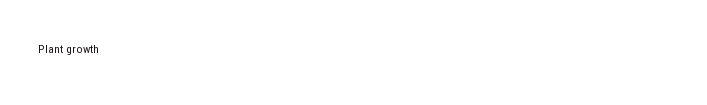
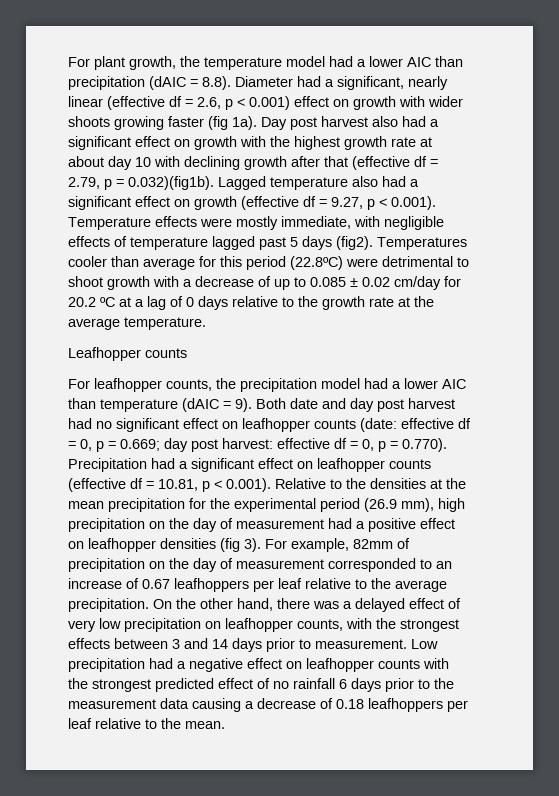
[38,45,100,55] Plant growth -> [68,56,463,70] [68,76,448,90] [68,96,463,110] [68,116,439,130] [68,136,432,150] [68,156,438,170] [68,176,419,190] [68,196,436,210] [68,216,444,230] [68,236,467,250] [68,256,469,270] [68,276,461,290] [68,296,434,310] [68,317,206,330] [68,347,187,361] [68,378,466,392] [68,398,455,412] [68,418,471,432] [68,438,447,452] [68,458,431,472] [68,478,466,492] [68,498,465,512] [68,518,455,532] [68,538,410,552] [68,558,452,572] [68,578,447,592] [68,598,461,612] [68,618,459,632] [68,638,438,652] [68,658,449,672] [68,678,454,692] [68,698,468,712] [68,718,225,729] For plant growth, the temperature model had a lower AIC than precipitation (dAIC = 8.8). Diameter had a significant, nearly linear (effective df = 2.6, p < 0.001) effect on growth with wider shoots growing faster (fig 1a). Day post harvest also had a significant effect on growth with the highest growth rate at about day 10 with declining growth after that (effective df = 2.79, p = 0.032)(fig1b). Lagged temperature also had a significant effect on growth (effective df = 9.27, p < 0.001). Temperature effects were mostly immediate, with negligible effects of temperature lagged past 5 days (fig2). Temperatures cooler than average for this period (22.8ºC) were detrimental to shoot growth with a decrease of up to 0.085 ± 0.02 cm/day for 20.2 ºC at a lag of 0 days relative to the growth rate at the average temperature. // Leafhopper counts // For leafhopper counts, the precipitation model had a lower AIC than temperature (dAIC = 9). Both date and day post harvest had no significant effect on leafhopper counts (date: effective df = 0, p = 0.669; day post harvest: effective df = 0, p = 0.770). Precipitation had a significant effect on leafhopper counts (effective df = 10.81, p < 0.001). Relative to the densities at the mean precipitation for the experimental period (26.9 mm), high precipitation on the day of measurement had a positive effect on leafhopper densities (fig 3). For example, 82mm of precipitation on the day of measurement corresponded to an increase of 0.67 leafhoppers per leaf relative to the average precipitation. On the other hand, there was a delayed effect of very low precipitation on leafhopper counts, with the strongest effects between 3 and 14 days prior to measurement. Low precipitation had a negative effect on leafhopper counts with the strongest predicted effect of no rainfall 6 days prior to the measurement data causing a decrease of 0.18 leafhoppers per leaf relative to the mean.

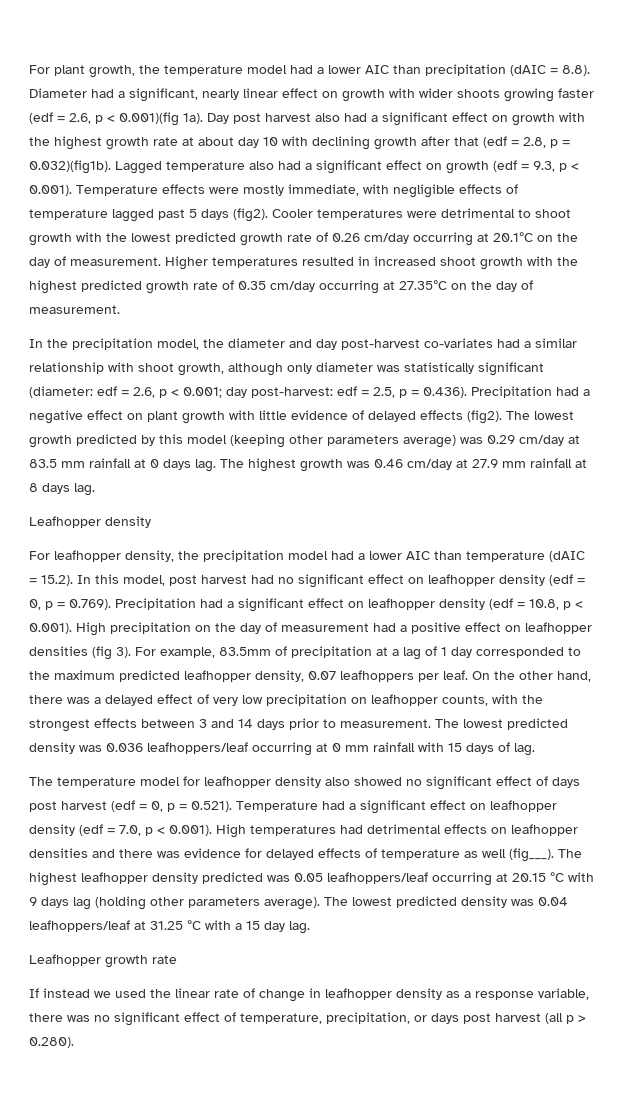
[107,96,290,110] (effective df = 2.6, p < 0.001) -> (278, 93) none
[208,116,228,130] (fig -> [29,112,179,126] (edf = 2.6, p < 0.001)(fig
[352,156,438,170] [68,177,100,189] (effective df = 2.79, -> [483,136,546,148] (edf = 2.8,
[241,196,363,210] (effective df = 9.27, -> [493,160,555,172] (edf = 9.3,
[377,237,467,250] [68,256,343,270] Temperatures cooler than average for this period (22.8ºC) -> [272,209,403,220] Cooler temperatures
[183,276,461,290] [68,296,434,310] [68,317,206,330] [68,347,187,361] a decrease of up to 0.085 ± 0.02 cm/day for 20.2 ºC at a lag of 0 days relative to the growth rate at the average temperature. // Leafhopper counts -> [106,232,578,246] [29,256,578,270] [29,280,533,294] [29,305,120,314] [29,338,577,350] [29,362,544,376] [29,386,590,398] [29,410,574,424] [29,434,580,448] [29,458,587,472] [29,483,95,496] [29,516,151,528] the lowest predicted growth rate of 0.26 cm/day occurring at 20.1ºC on the day of measurement. Higher temperatures resulted in increased shoot growth with the highest predicted growth rate of 0.35 cm/day occurring at 27.35ºC on the day of measurement. // In the precipitation model, the diameter and day post-harvest co-variates had a similar relationship with shoot growth, although only diameter was statistically significant (diameter: edf = 2.6, p < 0.001; day post-harvest: edf = 2.5, p = 0.436). Precipitation had a negative effect on plant growth with little evidence of delayed effects (fig2). The lowest growth predicted by this model (keeping other parameters average) was 0.29 cm/day at 83.5 mm rainfall at 0 days lag. The highest growth was 0.46 cm/day at 27.9 mm rainfall at 8 days lag. // Leafhopper density
[166,379,212,391] counts, -> [125,550,174,562] density,
[235,398,374,412] 9). Both date and day -> [41,574,165,586] 15.2). In this model,
[314,418,471,432] [68,438,447,452] counts (date: effective df = 0, p = 0.669; day post harvest: effective df = 0, p = 0.770). -> [499,574,585,586] [29,599,111,610] density (edf = 0, p = 0.769).
[389,459,431,469] [68,478,466,492] [68,498,465,512] counts (effective df = 10.81, p < 0.001). Relative to the densities at the mean precipitation for the experimental period (26.9 mm), high -> [439,598,583,610] [29,622,106,636] density (edf = 10.8, p < 0.001). High
[353,539,393,549] 82mm -> [219,647,271,656] 83.5mm
[149,558,452,572] [68,578,447,592] [68,598,149,612] on the day of measurement corresponded to an increase of 0.67 leafhoppers per leaf relative to the average precipitation. -> [376,646,581,660] [29,670,468,682] at a lag of 1 day corresponded to the maximum predicted leafhopper density, 0.07 leafhoppers per leaf.
[411,639,438,649] [68,658,449,672] [68,678,454,692] [68,698,468,712] [68,718,225,729] Low precipitation had a negative effect on leafhopper counts with the strongest predicted effect of no rainfall 6 days prior to the measurement data causing a decrease of 0.18 leafhoppers per leaf relative to the mean. -> [435,718,568,730] [29,742,535,756] [29,776,580,790] [29,800,557,814] [29,824,578,838] [29,848,582,862] [29,872,594,886] [29,896,568,910] [29,920,310,934] [29,954,177,968] [29,988,589,1002] [29,1012,586,1026] [29,1037,74,1048] The lowest predicted density was 0.036 leafhoppers/leaf occurring at 0 mm rainfall with 15 days of lag. // The temperature model for leafhopper density also showed no significant effect of days post harvest (edf = 0, p = 0.521). Temperature had a significant effect on leafhopper density (edf = 7.0, p < 0.001). High temperatures had detrimental effects on leafhopper densities and there was evidence for delayed effects of temperature as well (fig___). The highest leafhopper density predicted was 0.05 leafhoppers/leaf occurring at 20.15 ºC with 9 days lag (holding other parameters average). The lowest predicted density was 0.04 leafhoppers/leaf at 31.25 ºC with a 15 day lag. // Leafhopper growth rate // If instead we used the linear rate of change in leafhopper density as a response variable, there was no significant effect of temperature, precipitation, or days post harvest (all p > 0.280).

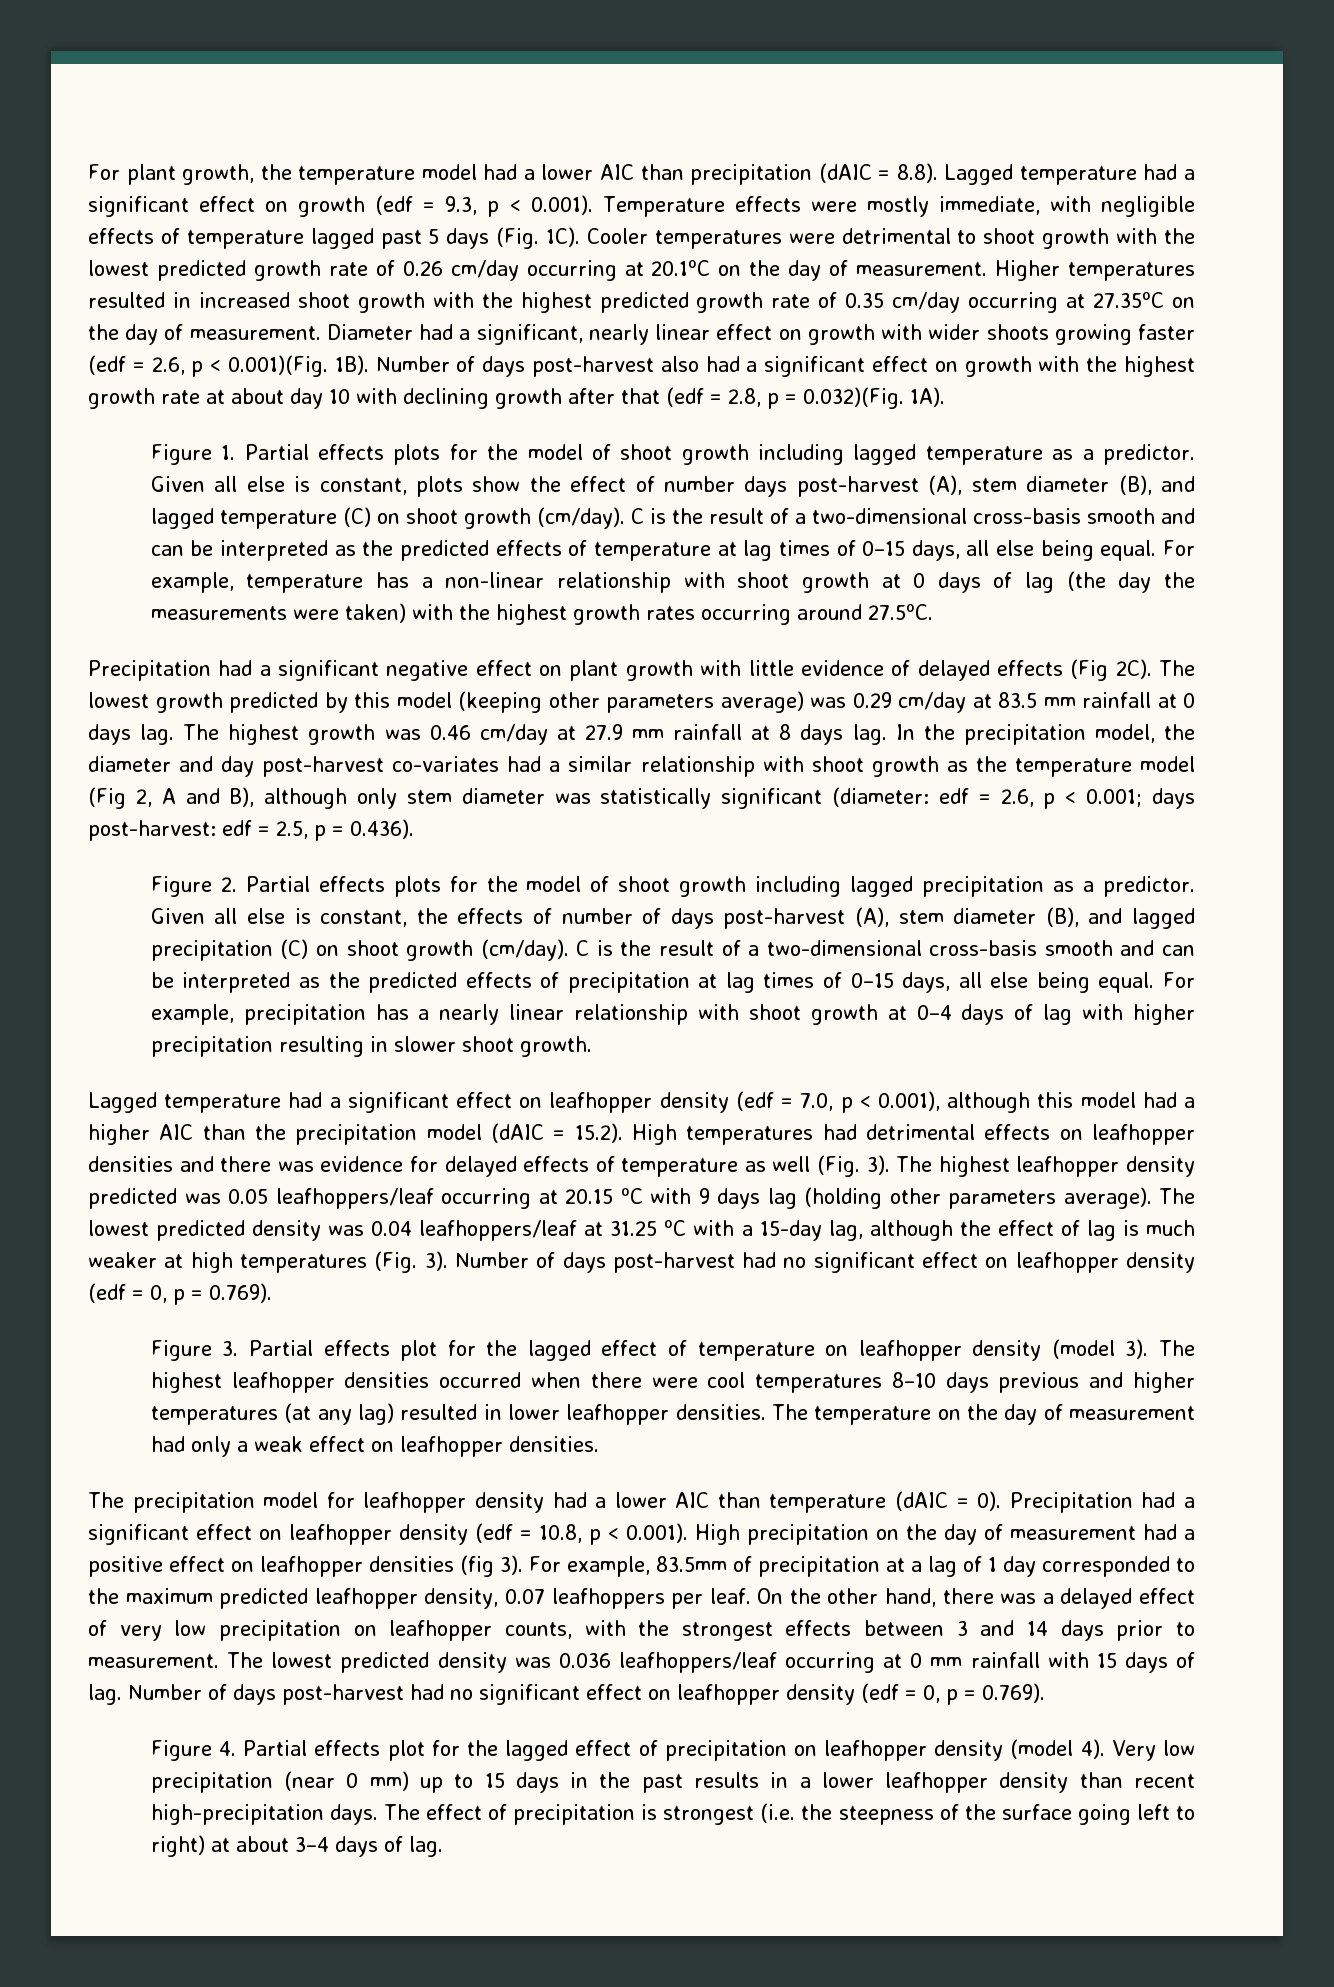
[29,88,594,102] [29,112,585,126] [29,136,570,150] [29,160,274,174] Diameter had a significant, nearly linear effect on growth with wider shoots growing faster (edf = 2.6, p < 0.001)(fig 1a). Day post harvest also had a significant effect on growth with the highest growth rate at about day 10 with declining growth after that (edf = 2.8, p = 0.032)(fig1b). Lagged temperature also -> [944,164,1137,185] Lagged temperature
[233,208,268,222] (fig2). -> [496,227,581,249] (Fig. 1C).
[29,338,577,350] [29,362,544,376] [29,386,590,398] // In the precipitation model, the diameter and day post-harvest co-variates had a similar relationship with shoot growth, although only diameter was statistically significant (diameter: edf = 2.6, p < 0.001; day post-harvest: edf = 2.5, p = 0.436). Precipitation had a -> [326,324,1196,345] [88,355,1195,377] [88,387,945,409] [150,444,1196,465] [150,475,1195,497] [150,507,1195,529] [150,540,1196,561] [150,571,1195,593] [150,603,933,625] [88,660,380,681] Diameter had a significant, nearly linear effect on growth with wider shoots growing faster (edf = 2.6, p < 0.001)(Fig. 1B). Number of days post-harvest also had a significant effect on growth with the highest growth rate at about day 10 with declining growth after that (edf = 2.8, p = 0.032)(Fig. 1A). // Figure 1. Partial effects plots for the model of shoot growth including lagged temperature as a predictor. Given all else is constant, plots show the effect of number days post-harvest (A), stem diameter (B), and lagged temperature (C) on shoot growth (cm/day). C is the result of a two-dimensional cross-basis smooth and can be interpreted as the predicted effects of temperature at lag times of 0–15 days, all else being equal. For example, temperature has a non-linear relationship with shoot growth at 0 days of lag (the day the measurements were taken) with the highest growth rates occurring around 27.5ºC. // Precipitation had a significant
[467,410,502,424] (fig2). -> [1070,659,1152,681] (Fig 2C).
[29,516,151,528] [29,550,585,562] [29,574,247,586] // Leafhopper density // For leafhopper density, the precipitation model had a lower AIC than temperature (dAIC = 15.2). In this model, post harvest -> [895,724,1195,745] [88,756,1196,777] [88,787,1196,809] [88,819,414,841] [150,876,1196,897] [150,907,1196,929] [150,939,1195,961] [150,972,1196,993] [150,1004,1195,1025] [150,1036,592,1057] [88,1091,1195,1113] [88,1123,1196,1145] [88,1155,1195,1177] [88,1187,1195,1209] [88,1220,1195,1241] [88,1251,735,1273] In the precipitation model, the diameter and day post-harvest co-variates had a similar relationship with shoot growth as the temperature model (Fig 2, A and B), although only stem diameter was statistically significant (diameter: edf = 2.6, p < 0.001; days post-harvest: edf = 2.5, p = 0.436). // Figure 2. Partial effects plots for the model of shoot growth including lagged precipitation as a predictor. Given all else is constant, the effects of number of days post-harvest (A), stem diameter (B), and lagged precipitation (C) on shoot growth (cm/day). C is the result of a two-dimensional cross-basis smooth and can be interpreted as the predicted effects of precipitation at lag times of 0–15 days, all else being equal. For example, precipitation has a nearly linear relationship with shoot growth at 0–4 days of lag with higher precipitation resulting in slower shoot growth. // Lagged temperature had a significant effect on leafhopper density (edf = 7.0, p < 0.001), although this model had a higher AIC than the precipitation model (dAIC = 15.2). High temperatures had detrimental effects on leafhopper densities and there was evidence for delayed effects of temperature as well (Fig. 3). The highest leafhopper density predicted was 0.05 leafhoppers/leaf occurring at 20.15 ºC with 9 days lag (holding other parameters average). The lowest predicted density was 0.04 leafhoppers/leaf at 31.25 ºC with a 15-day lag, although the effect of lag is much weaker at high temperatures (Fig. 3). Number of days post-harvest
(111, 604) none -> [150,1339,1195,1361] [150,1372,1195,1393] [150,1403,1196,1425] [150,1436,599,1457] [88,1491,1002,1513] // Figure 3. Partial effects plot for the lagged effect of temperature on leafhopper density (model 3). The highest leafhopper densities occurred when there were cool temperatures 8–10 days previous and higher temperatures (at any lag) resulted in lower leafhopper densities. The temperature on the day of measurement had only a weak effect on leafhopper densities. // The precipitation model for leafhopper density had a lower AIC than temperature (dAIC = 0).
[29,776,580,790] [29,800,557,814] [29,824,578,838] [29,848,582,862] [29,872,594,886] [29,896,568,910] [29,920,310,934] [29,954,177,968] [29,988,589,1002] [29,1012,586,1026] [29,1037,74,1048] // The temperature model for leafhopper density also showed no significant effect of days post harvest (edf = 0, p = 0.521). Temperature had a significant effect on leafhopper density (edf = 7.0, p < 0.001). High temperatures had detrimental effects on leafhopper densities and there was evidence for delayed effects of temperature as well (fig___). The highest leafhopper density predicted was 0.05 leafhoppers/leaf occurring at 20.15 ºC with 9 days lag (holding other parameters average). The lowest predicted density was 0.04 leafhoppers/leaf at 31.25 ºC with a 15 day lag. // Leafhopper growth rate // If instead we used the linear rate of change in leafhopper density as a response variable, there was no significant effect of temperature, precipitation, or days post harvest (all p > 0.280). -> [128,1683,1045,1705] [150,1739,1195,1761] [150,1771,1195,1793] [150,1803,1195,1825] [150,1835,443,1857] Number of days post-harvest had no significant effect on leafhopper density (edf = 0, p = 0.769). // Figure 4. Partial effects plot for the lagged effect of precipitation on leafhopper density (model 4). Very low precipitation (near 0 mm) up to 15 days in the past results in a lower leafhopper density than recent high-precipitation days. The effect of precipitation is strongest (i.e. the steepness of the surface going left to right) at about 3–4 days of lag.

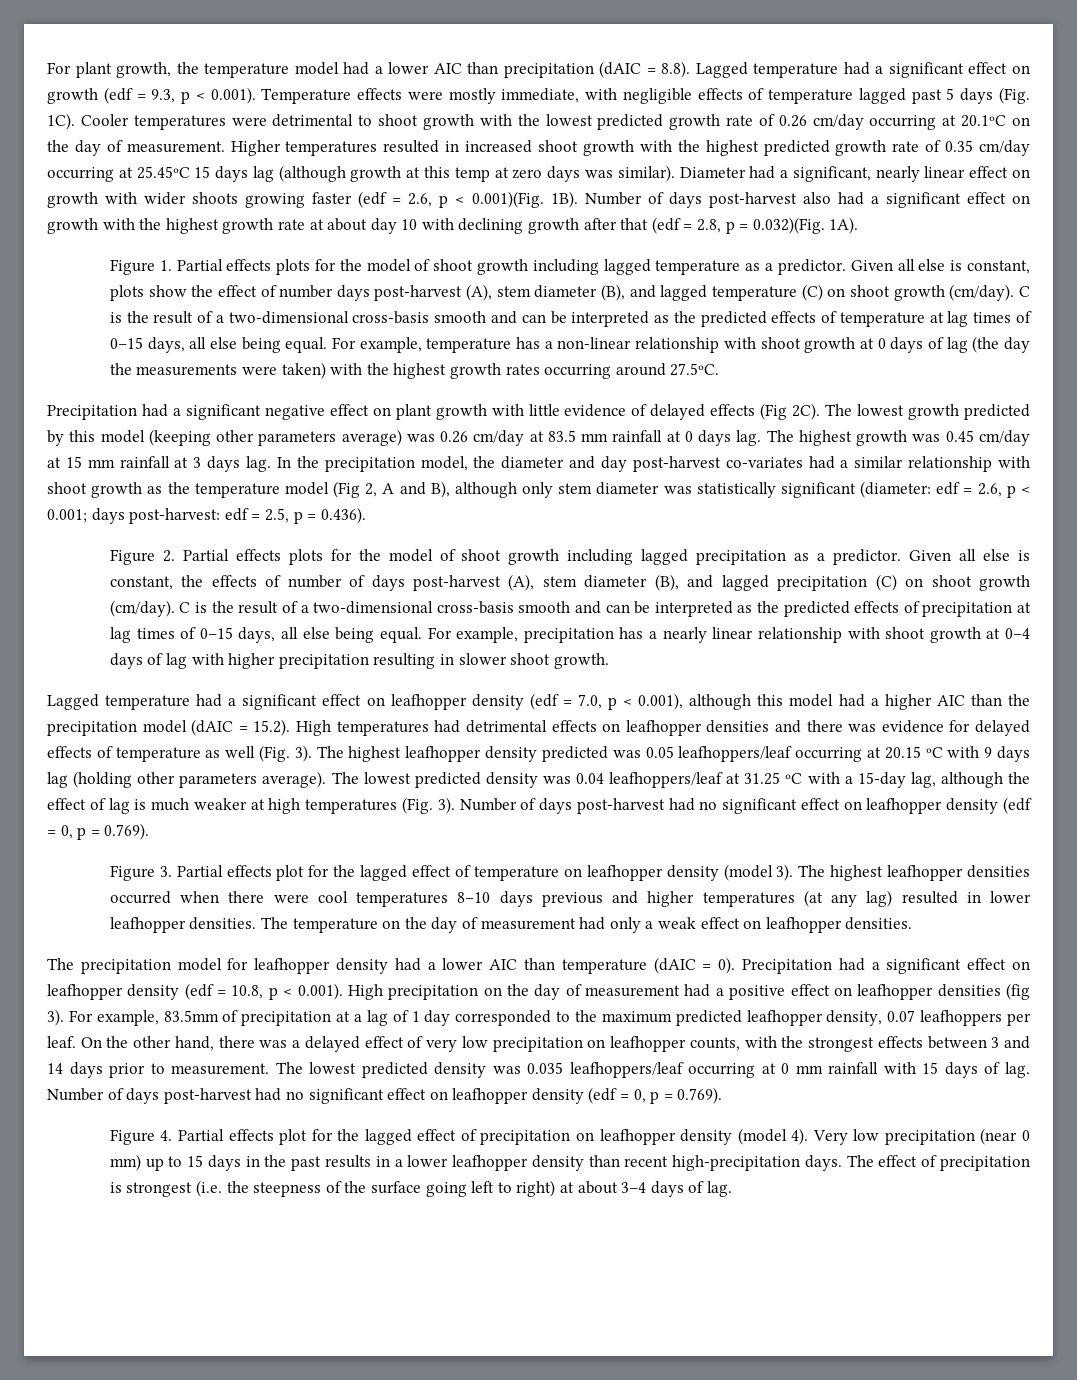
[1093,292,1195,308] [88,324,321,345] 27.35ºC on the day of measurement. -> [136,165,675,182] 25.45ºC 15 days lag (although growth at this temp at zero days was similar).
[852,692,892,708] 0.29 -> [440,431,469,443] 0.26
[429,724,792,745] 0.46 cm/day at 27.9 mm rainfall at 8 -> [945,430,1030,446] [47,456,202,468] 0.45 cm/day at 15 mm rainfall at 3
[558,1653,611,1668] 0.036 -> [527,1062,564,1074] 0.035

